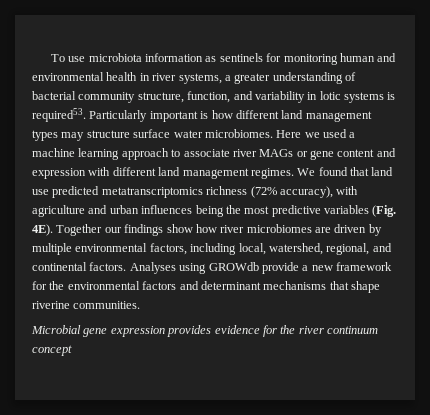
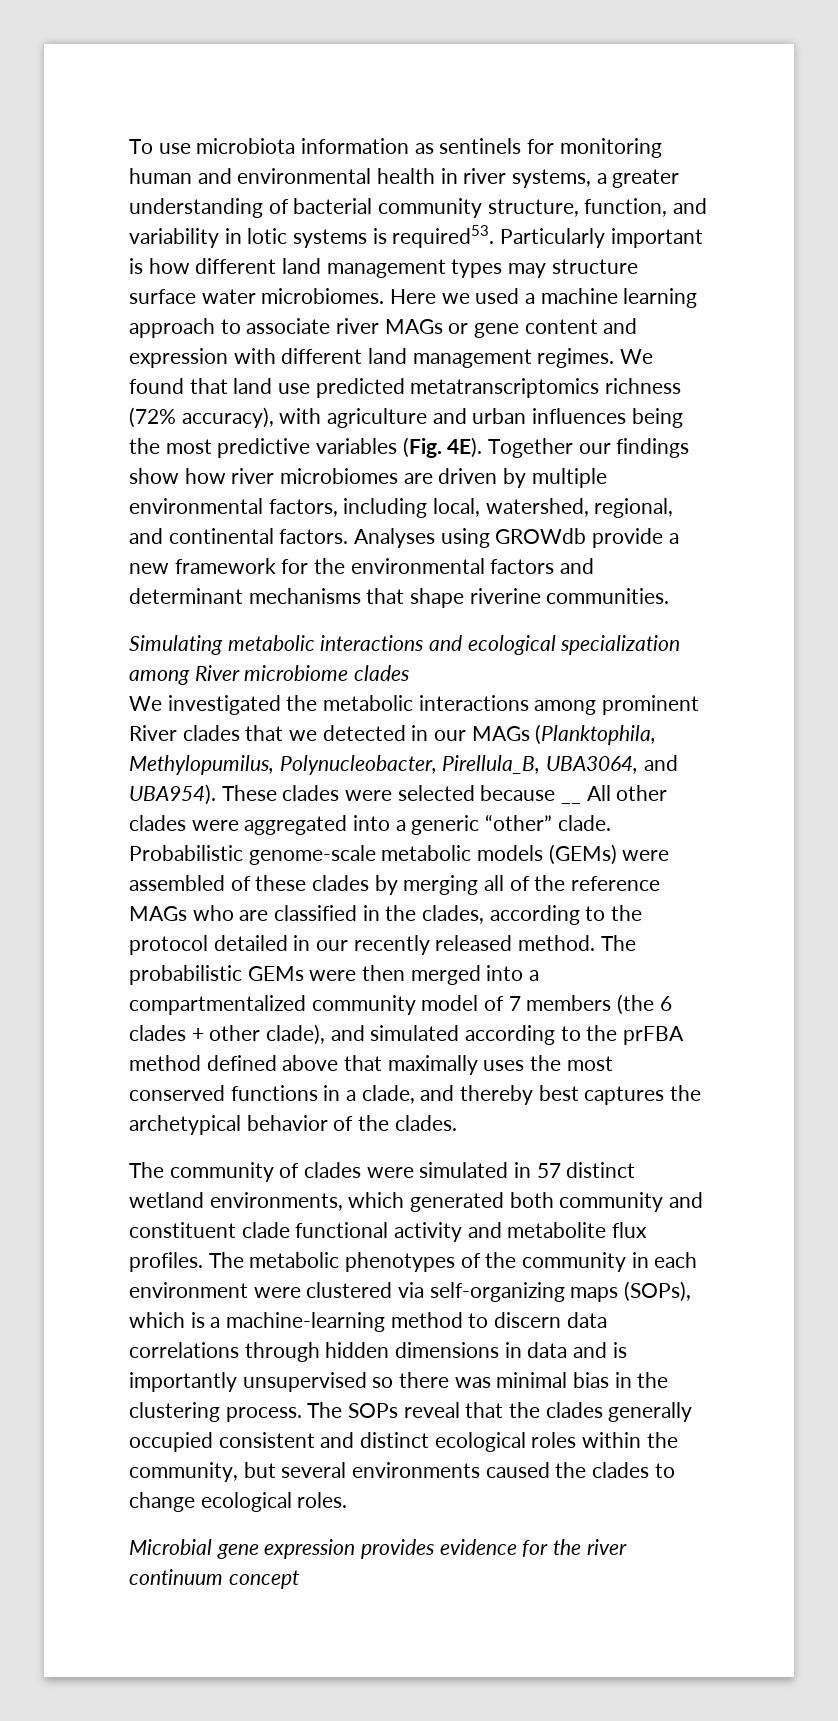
(141, 305) none -> [129,635,681,655] [129,665,410,685] [129,695,700,715] [129,724,657,745] [129,755,678,775] [129,784,556,805] [561,801,582,804] [586,785,668,801] [129,814,611,835] [129,844,670,865] [129,875,661,895] [129,905,643,925] [129,935,636,955] [129,965,540,985] [129,994,672,1015] [129,1024,685,1045] [129,1055,613,1075] [129,1085,702,1105] [129,1115,457,1135] [129,1162,636,1182] [129,1192,704,1212] [129,1222,648,1242] [129,1252,698,1272] [129,1281,692,1302] [129,1312,607,1332] [129,1342,627,1362] [129,1372,669,1392] [129,1402,693,1422] [129,1432,678,1452] [129,1462,675,1482] [129,1492,348,1512] // Simulating metabolic interactions and ecological specialization among River microbiome clades // We investigated the metabolic interactions among prominent River clades that we detected in our MAGs (Planktophila, Methylopumilus, Polynucleobacter, Pirellula_B, UBA3064, and UBA954). These clades were selected because __ All other clades were aggregated into a generic “other” clade. Probabilistic genome-scale metabolic models (GEMs) were assembled of these clades by merging all of the reference MAGs who are classified in the clades, according to the protocol detailed in our recently released method. The probabilistic GEMs were then merged into a compartmentalized community model of 7 members (the 6 clades + other clade), and simulated according to the prFBA method defined above that maximally uses the most conserved functions in a clade, and thereby best captures the archetypical behavior of the clades. // The community of clades were simulated in 57 distinct wetland environments, which generated both community and constituent clade functional activity and metabolite flux profiles. The metabolic phenotypes of the community in each environment were clustered via self-organizing maps (SOPs), which is a machine-learning method to discern data correlations through hidden dimensions in data and is importantly unsupervised so there was minimal bias in the clustering process. The SOPs reveal that the clades generally occupied consistent and distinct ecological roles within the community, but several environments caused the clades to change ecological roles.

